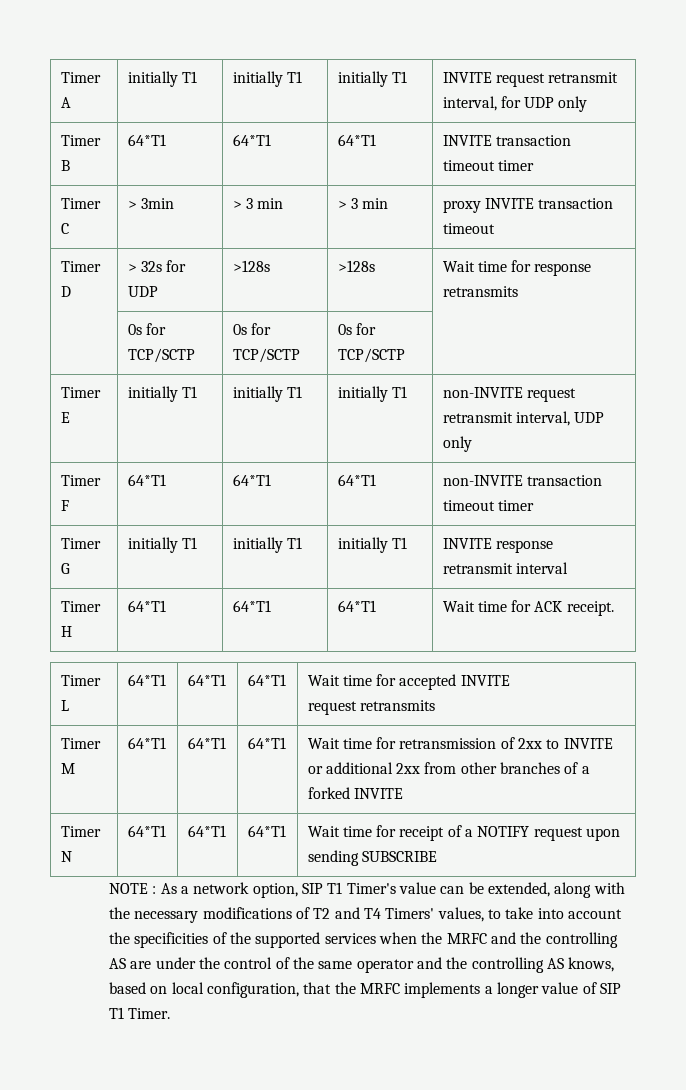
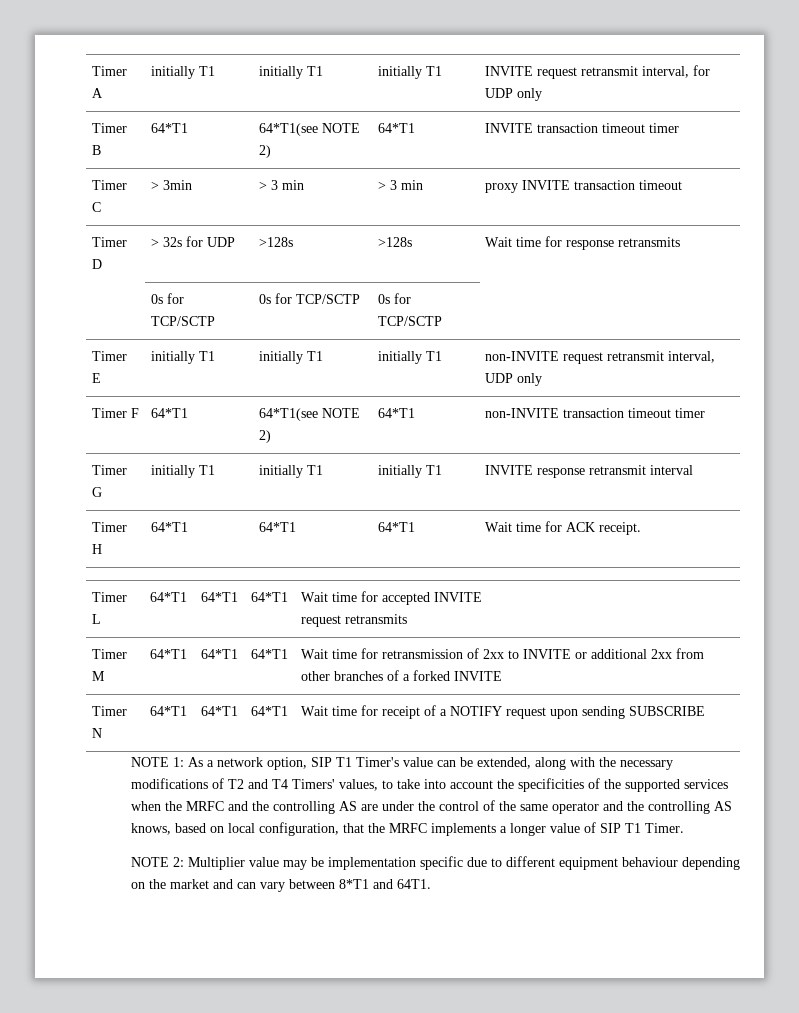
[232,134,271,146] 64*T1 -> [259,123,361,136] [259,145,272,158] 64*T1(see NOTE 2)
[232,474,271,486] 64*T1 -> [259,408,361,421] [259,430,272,443] 64*T1(see NOTE 2)
[152,886,157,894] : -> [172,757,184,767] 1:
(171, 1013) none -> [130,856,740,870] [130,879,431,892] // NOTE 2: Multiplier value may be implementation specific due to different equipment behaviour depending on the market and can vary between 8*T1 and 64T1.

